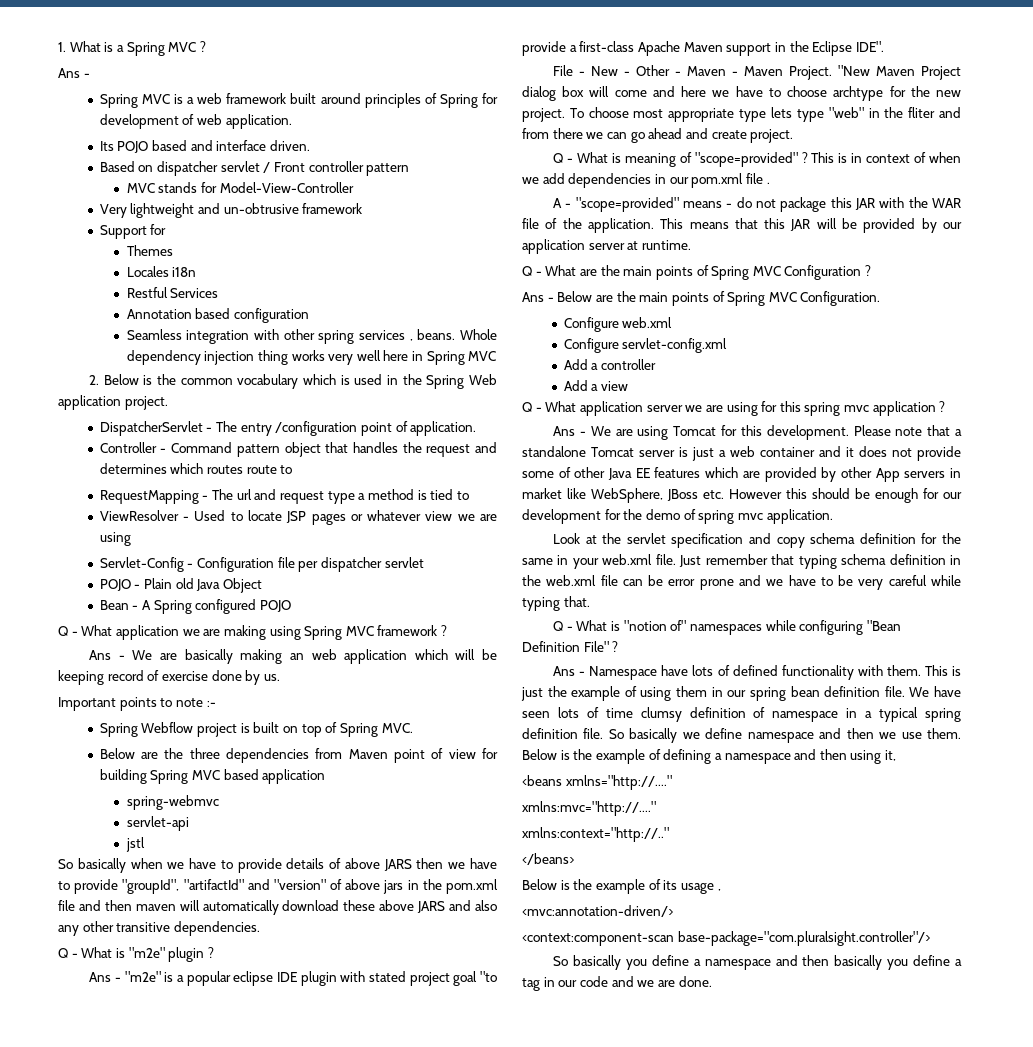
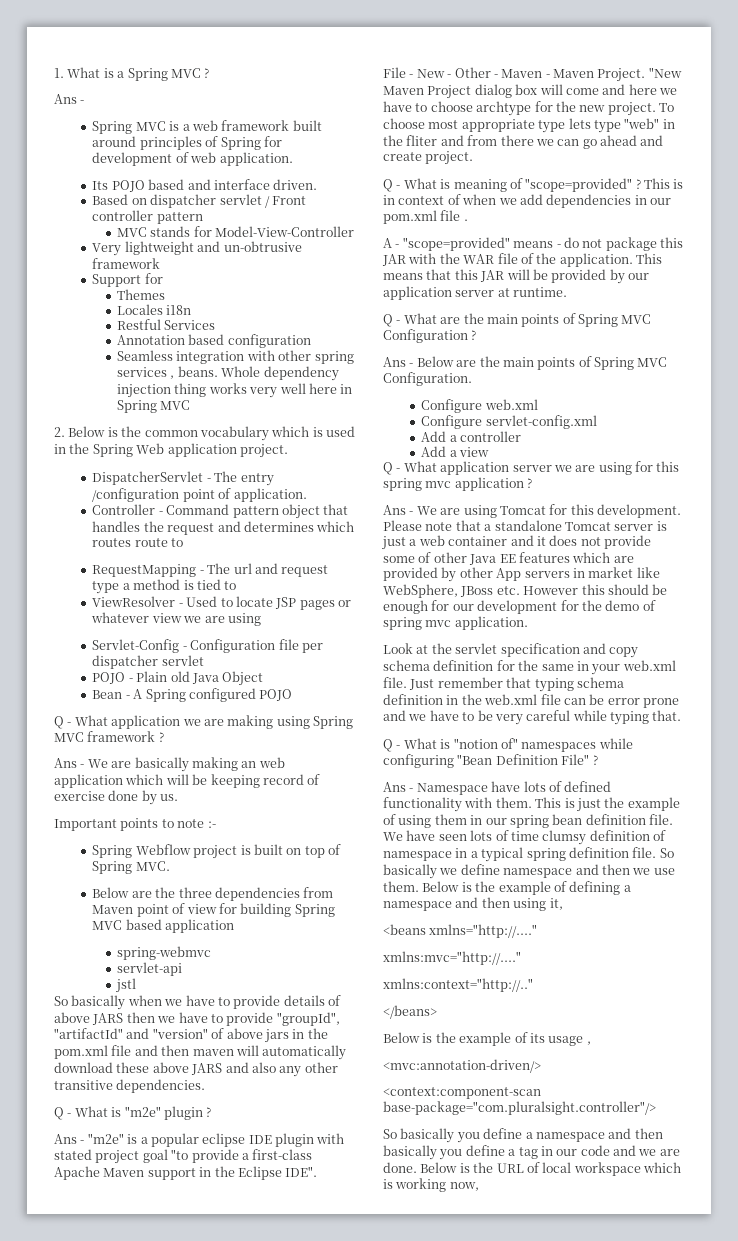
(712, 981) none -> [420,1162,681,1176] [383,1178,479,1192] Below is the URL of local workspace which is working now,

